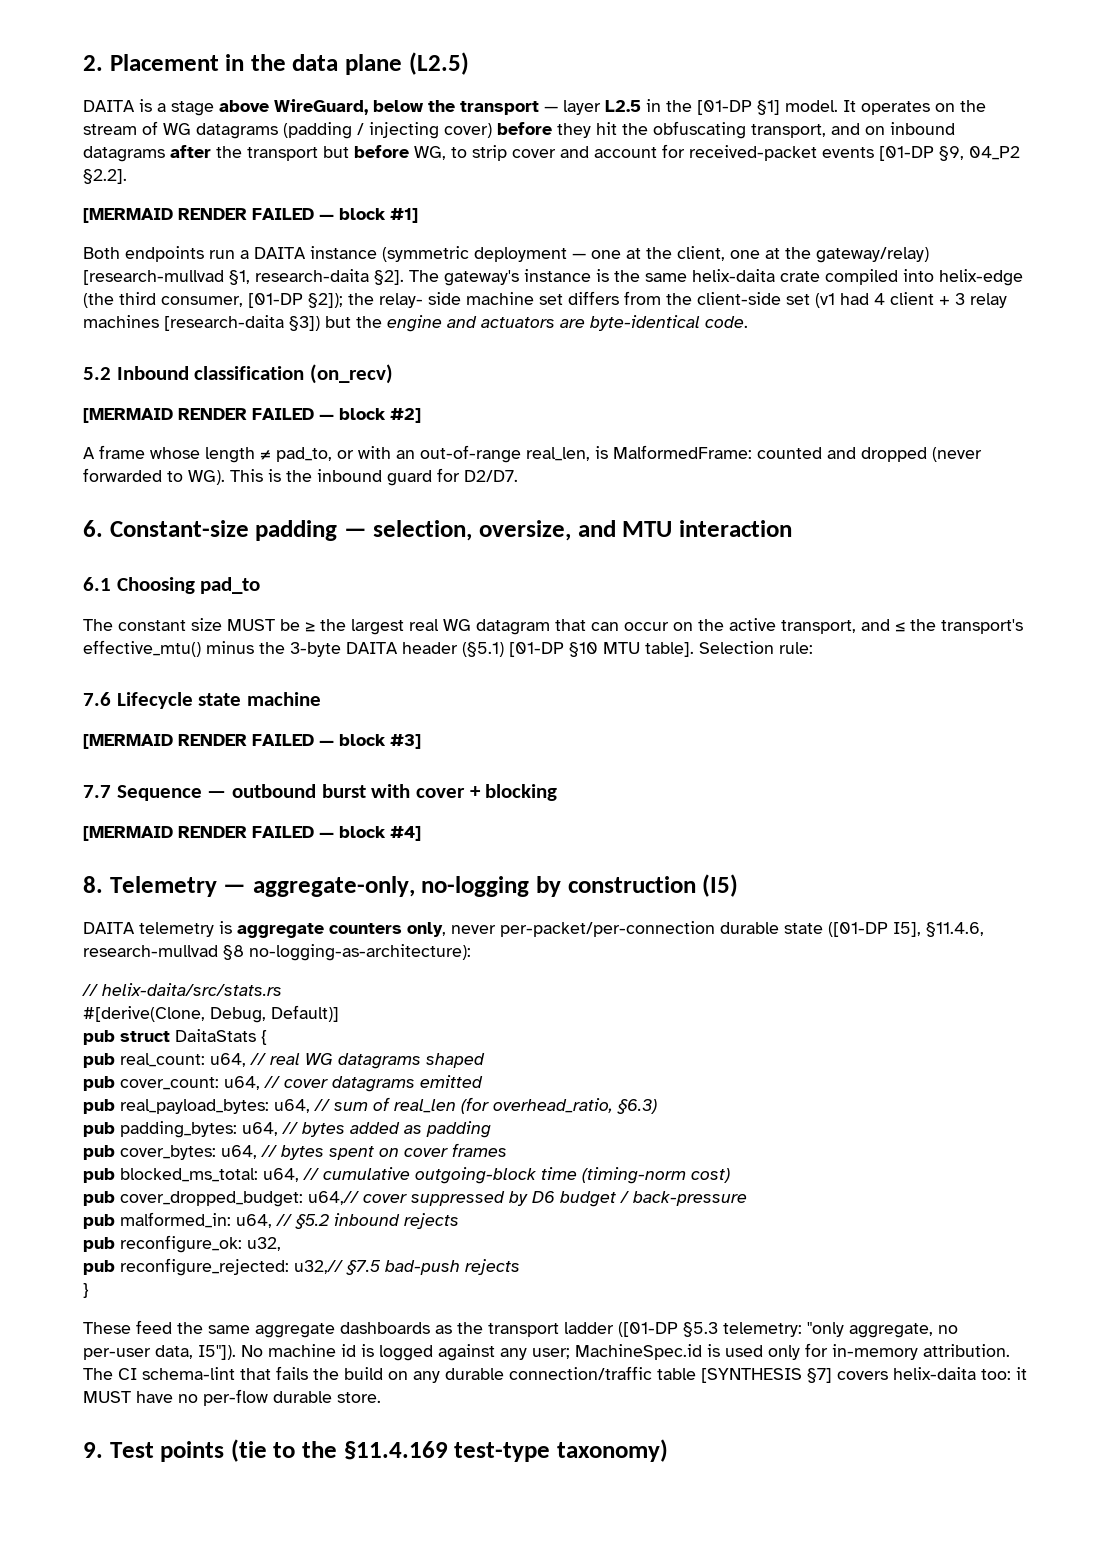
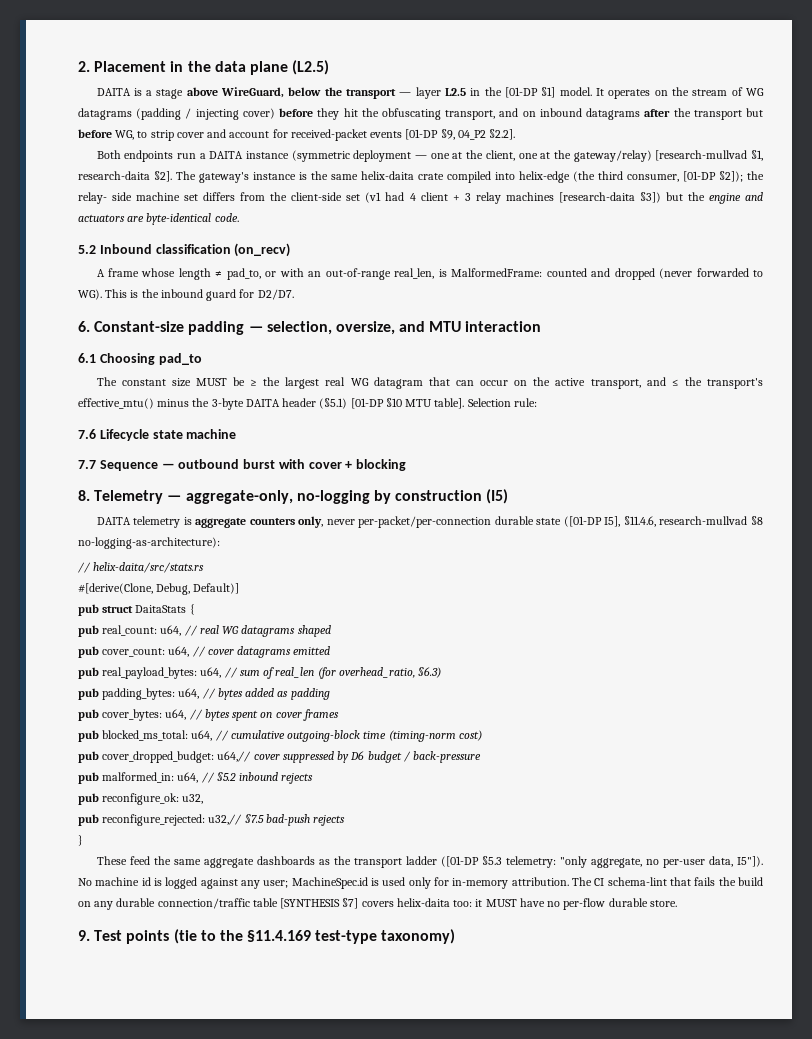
[83,208,418,223] // [MERMAID RENDER FAILED — block #1] -> (516, 134) none
[83,408,421,423] // [MERMAID RENDER FAILED — block #2] -> (291, 250) none
[83,734,421,749] // [MERMAID RENDER FAILED — block #3] -> (237, 434) none
[83,826,421,841] // [MERMAID RENDER FAILED — block #4] -> (407, 465) none

